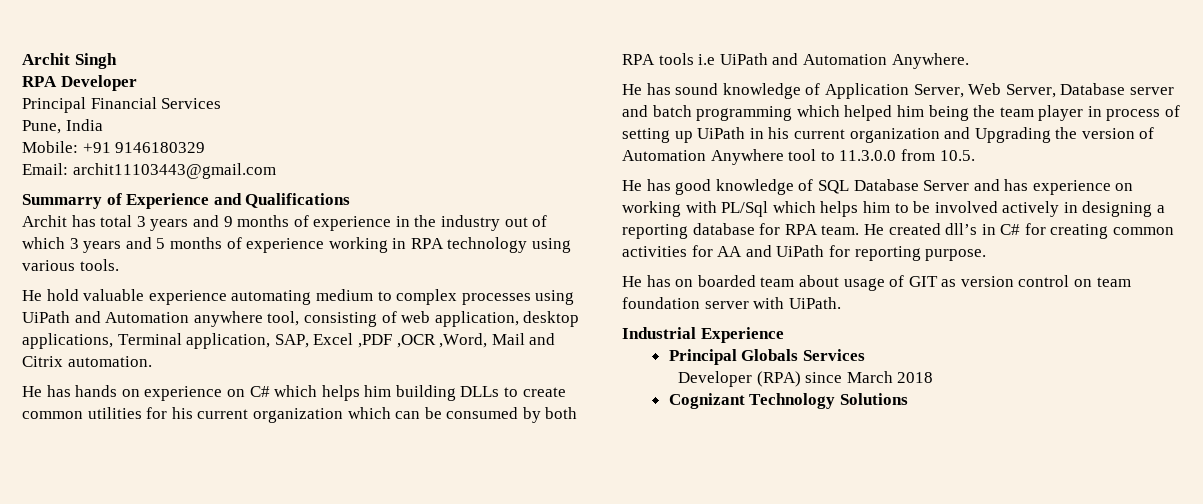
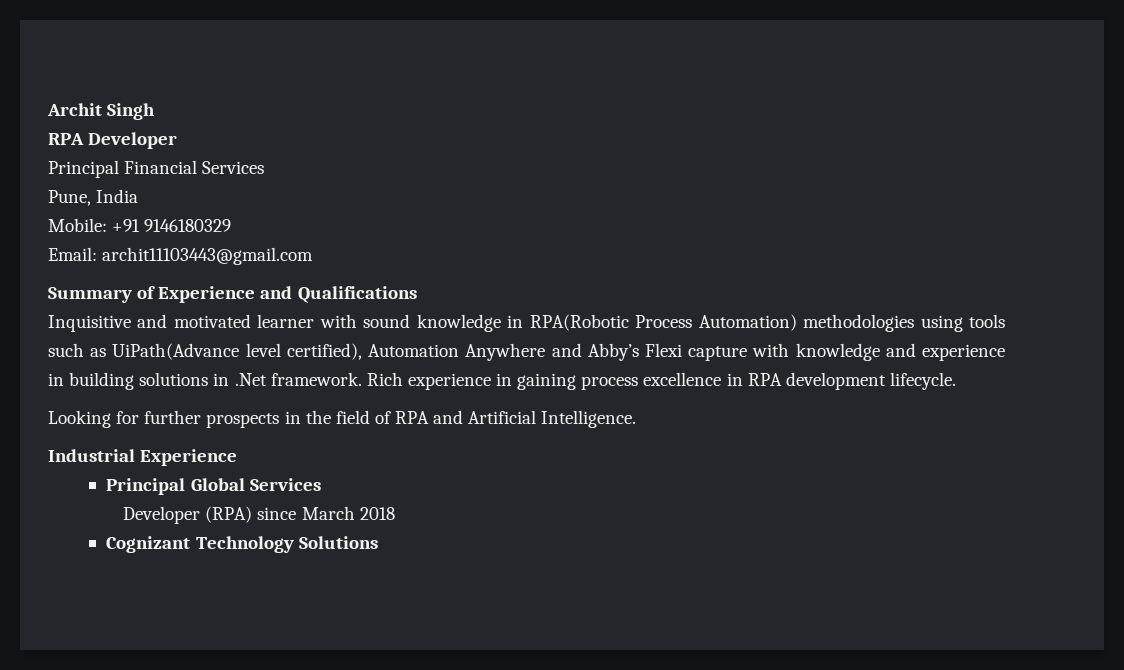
[22,194,102,209] Summarry -> [48,287,132,303] Summary
[22,215,548,231] [22,237,572,253] [22,259,119,271] [22,289,575,305] [22,311,580,327] [22,333,556,349] [22,356,152,367] [22,385,566,401] [22,407,578,423] [622,53,969,69] [622,83,1174,99] [622,105,1181,121] [622,127,1155,143] [622,149,975,165] [622,179,1134,195] [622,201,1166,217] [622,223,1175,239] [622,245,987,261] [622,275,1131,291] [622,297,841,309] Archit has total 3 years and 9 months of experience in the industry out of which 3 years and 5 months of experience working in RPA technology using various tools. // He hold valuable experience automating medium to complex processes using UiPath and Automation anywhere tool, consisting of web application, desktop applications, Terminal application, SAP, Excel ,PDF ,OCR ,Word, Mail and Citrix automation. // He has hands on experience on C# which helps him building DLLs to create common utilities for his current organization which can be consumed by both RPA tools i.e UiPath and Automation Anywhere. // He has sound knowledge of Application Server, Web Server, Database server and batch programming which helped him being the team player in process of setting up UiPath in his current organization and Upgrading the version of Automation Anywhere tool to 11.3.0.0 from 10.5. // He has good knowledge of SQL Database Server and has experience on working with PL/Sql which helps him to be involved actively in designing a reporting database for RPA team. He created dll’s in C# for creating common activities for AA and UiPath for reporting purpose. // He has on boarded team about usage of GIT as version control on team foundation server with UiPath. -> [48,314,1005,332] [48,343,1005,361] [48,372,956,390] [48,410,637,428] Inquisitive and motivated learner with sound knowledge in RPA(Robotic Process Automation) methodologies using tools such as UiPath(Advance level certified), Automation Anywhere and Abby’s Flexi capture with knowledge and experience in building solutions in .Net framework. Rich experience in gaining process excellence in RPA development lifecycle. // Looking for further prospects in the field of RPA and Artificial Intelligence.
[741,349,799,361] Globals -> [190,478,245,491] Global

